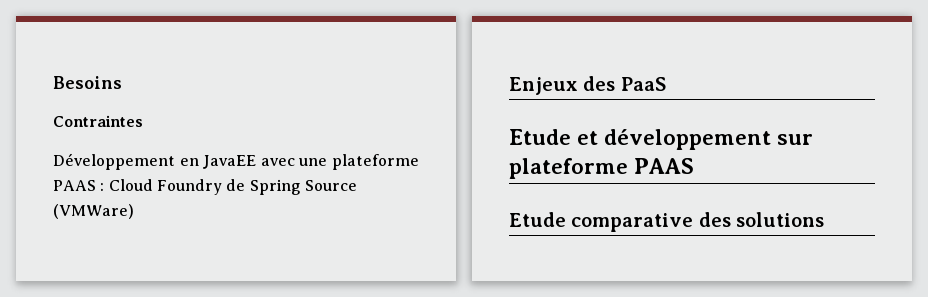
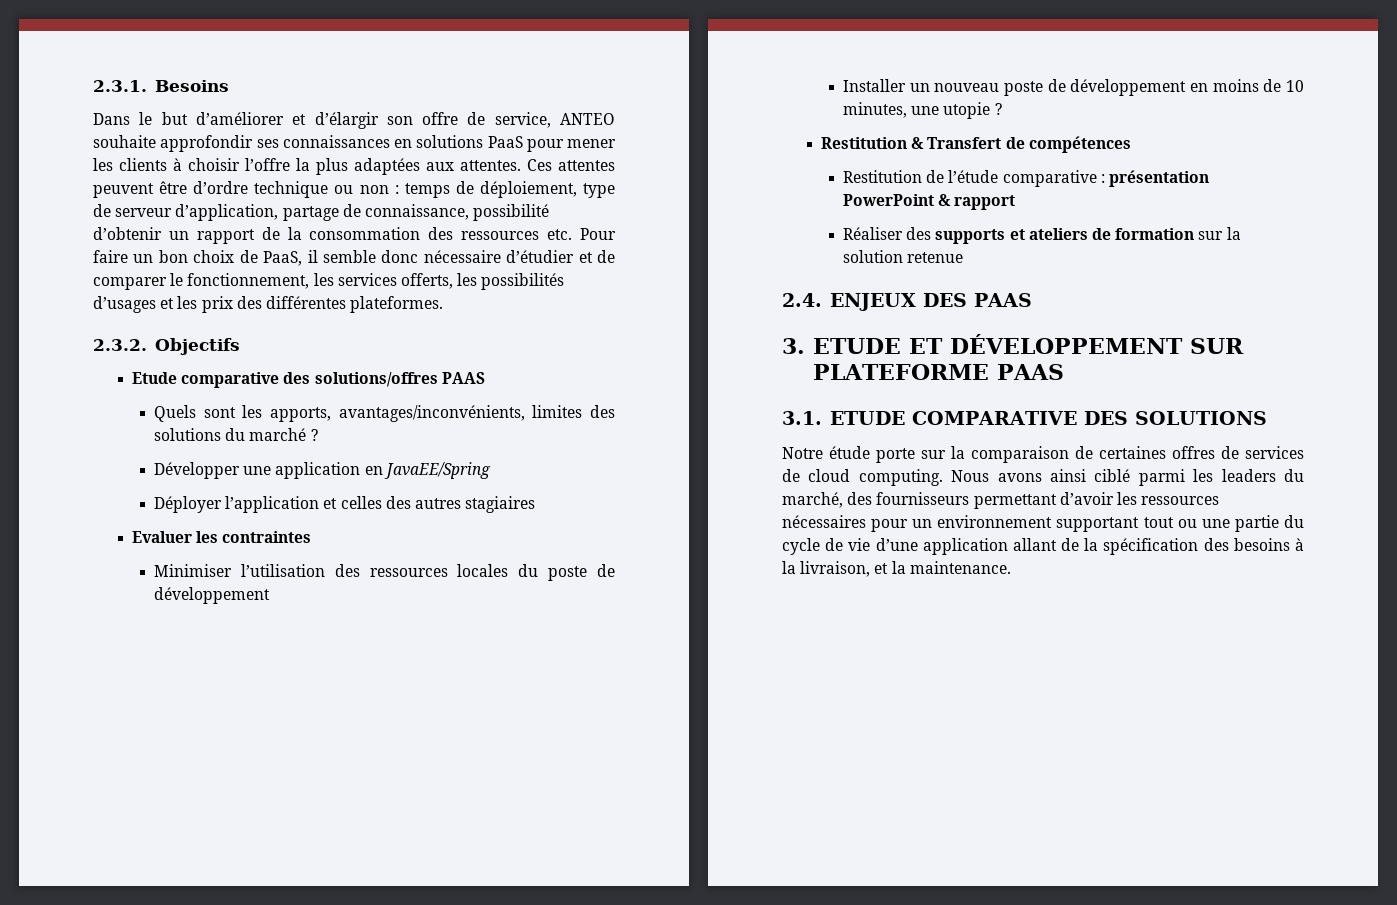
(53, 82) none -> [93,80,147,92] 2.3.1.
[53,115,143,127] [53,153,419,170] [53,179,357,195] [53,204,134,219] [509,76,666,95] [509,129,814,150] [509,158,695,179] [509,212,825,232] Contraintes // Développement en JavaEE avec une plateforme PAAS : Cloud Foundry de Spring Source (VMWare) // Enjeux des PaaS // Etude et développement sur plateforme PAAS // Etude comparative des solutions -> [93,112,615,129] [93,135,616,152] [93,158,615,175] [93,181,616,198] [93,204,550,221] [93,227,617,244] [93,250,615,266] [93,273,565,290] [93,296,444,313] [93,338,240,355] [132,372,485,388] [154,405,615,422] [154,428,318,441] [154,462,491,479] [154,496,536,513] [132,531,312,543] [154,564,615,581] [154,587,271,604] [843,79,1304,96] [843,102,1002,119] [821,136,1131,153] [843,170,1210,187] [843,194,1016,210] [843,227,1241,244] [843,250,964,263] [782,293,1032,311] [782,334,1244,354] [812,364,1064,380] [782,411,1267,425] [782,446,1304,463] [782,469,1304,486] [782,492,1220,509] [782,515,1305,532] [782,538,1304,555] [782,561,1011,577] Dans le but d’améliorer et d’élargir son offre de service, ANTEO souhaite approfondir ses connaissances en solutions PaaS pour mener les clients à choisir l’offre la plus adaptées aux attentes. Ces attentes peuvent être d’ordre technique ou non : temps de déploiement, type de serveur d’application, partage de connaissance, possibilité d’obtenir un rapport de la consommation des ressources etc. Pour faire un bon choix de PaaS, il semble donc nécessaire d’étudier et de comparer le fonctionnement, les services offerts, les possibilités d’usages et les prix des différentes plateformes. // 2.3.2. Objectifs // Etude comparative des solutions/offres PAAS // Quels sont les apports, avantages/inconvénients, limites des solutions du marché ? // Développer une application en JavaEE/Spring // Déployer l’application et celles des autres stagiaires // Evaluer les contraintes // Minimiser l’utilisation des ressources locales du poste de développement // Installer un nouveau poste de développement en moins de 10 minutes, une utopie ? // Restitution & Transfert de compétences // Restitution de l’étude comparative : présentation PowerPoint & rapport // Réaliser des supports et ateliers de formation sur la solution retenue // 2.4. ENJEUX DES PAAS // 3. ETUDE ET DÉVELOPPEMENT SUR PLATEFORME PAAS // 3.1. ETUDE COMPARATIVE DES SOLUTIONS // Notre étude porte sur la comparaison de certaines offres de services de cloud computing. Nous avons ainsi ciblé parmi les leaders du marché, des fournisseurs permettant d’avoir les ressources nécessaires pour un environnement supportant tout ou une partie du cycle de vie d’une application allant de la spécification des besoins à la livraison, et la maintenance.

